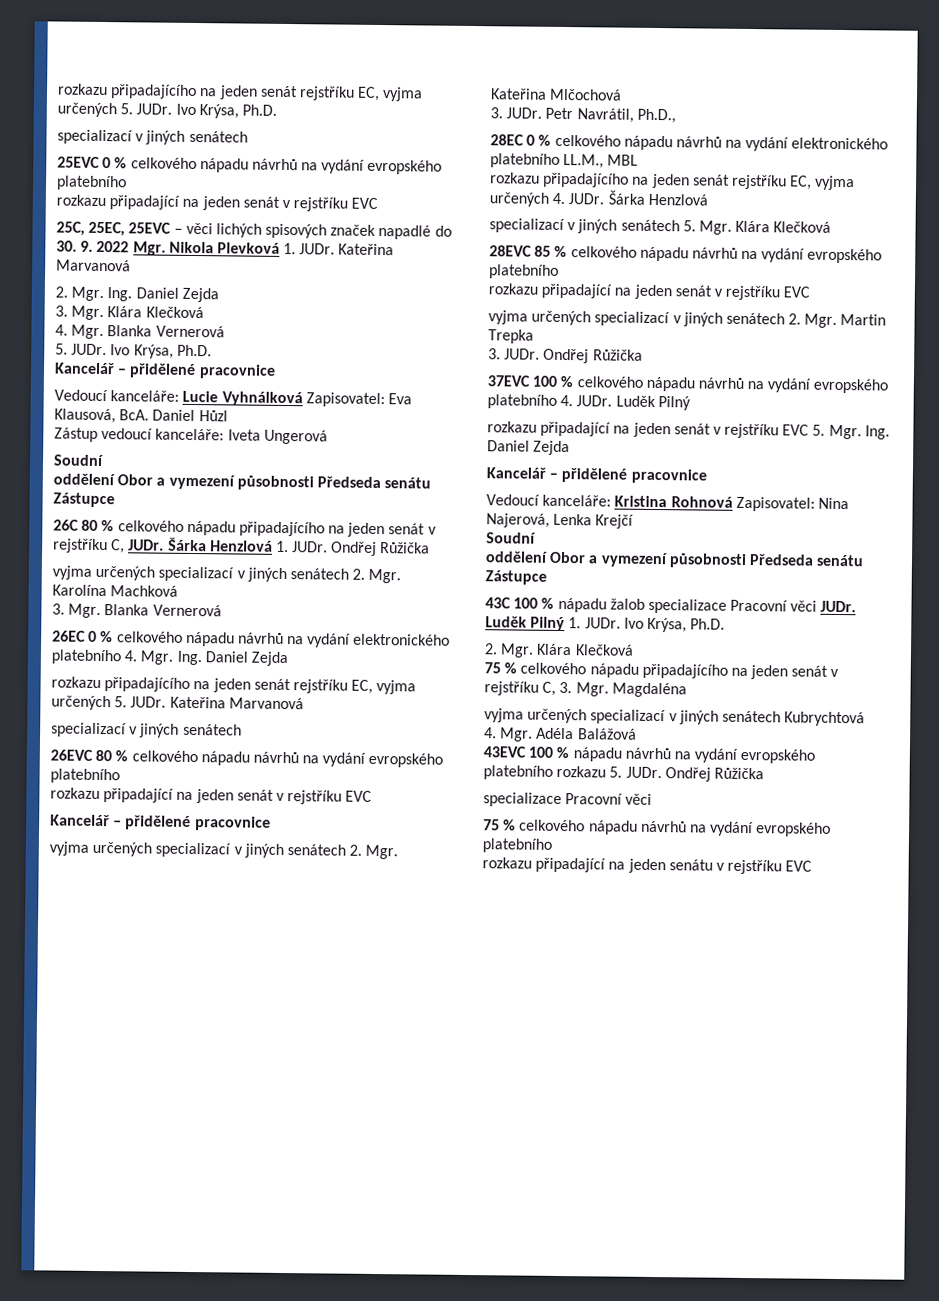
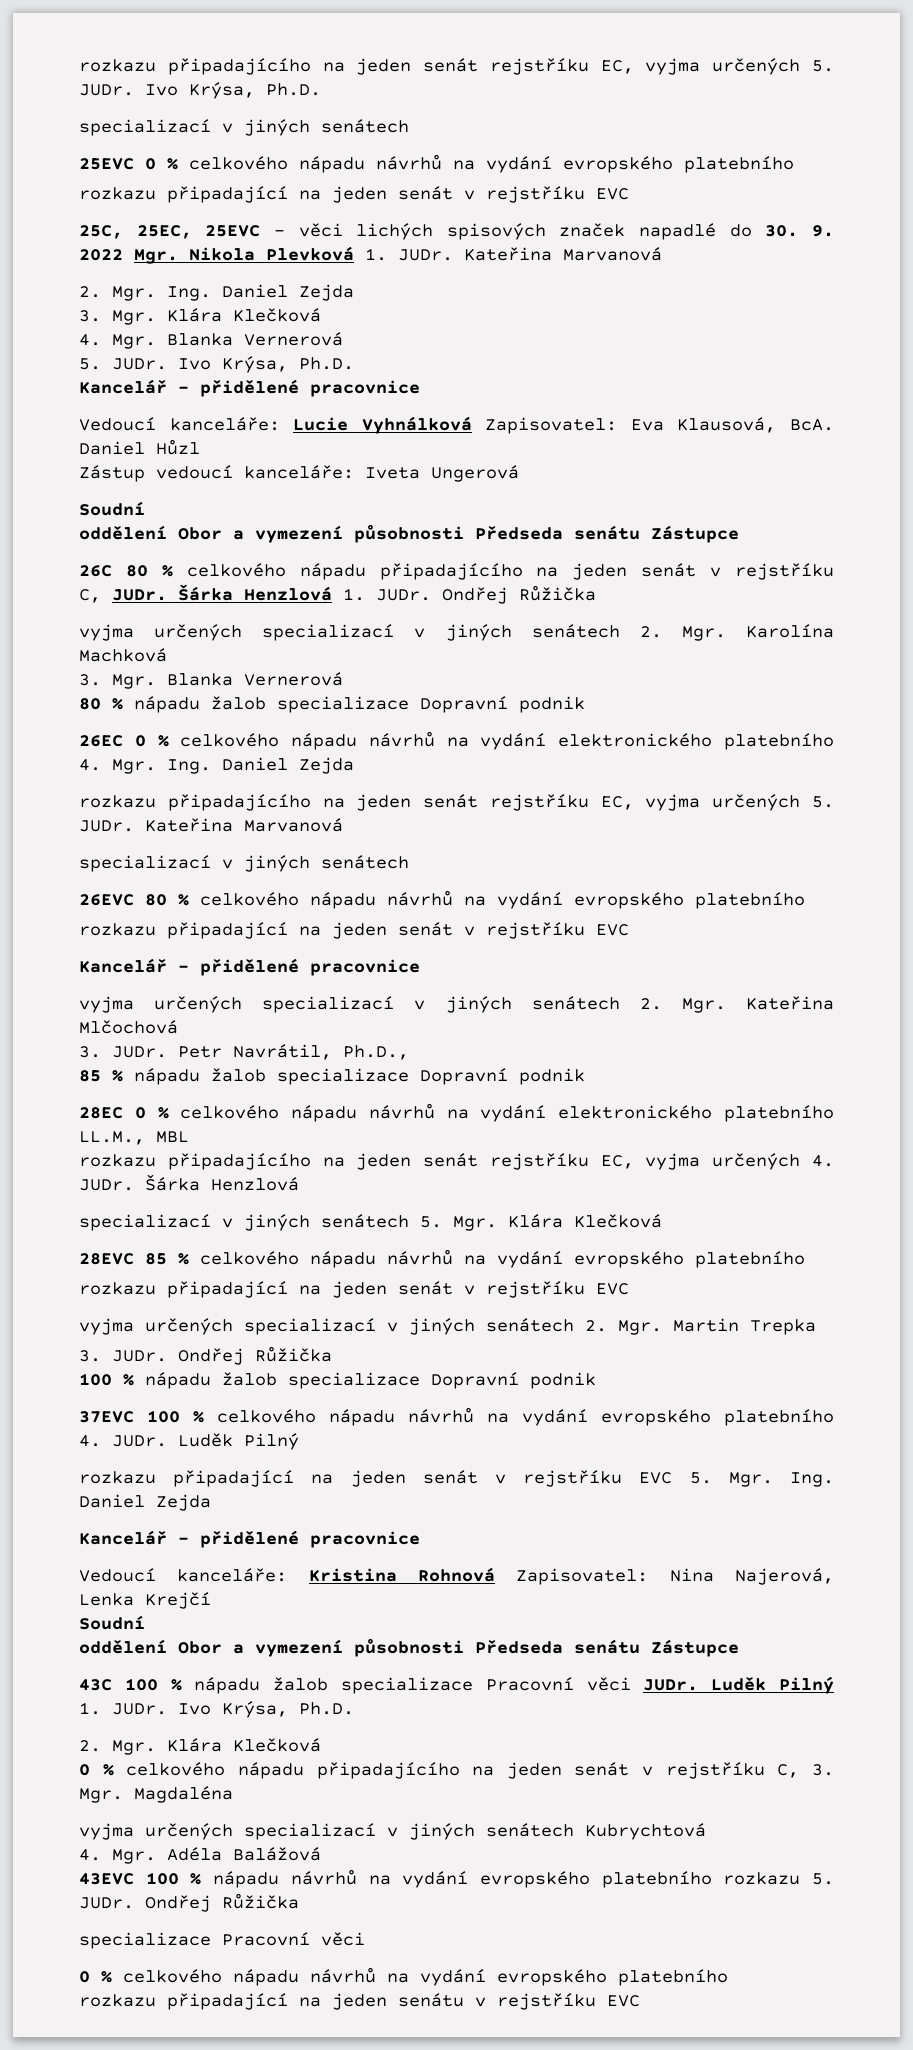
(222, 610) none -> [79,696,585,713] // 80 % nápadu žalob specializace Dopravní podnik
(676, 116) none -> [79,1068,585,1085] // 85 % nápadu žalob specializace Dopravní podnik
(643, 355) none -> [79,1372,596,1389] // 100 % nápadu žalob specializace Dopravní podnik
[484,662,501,674] 75 -> [79,1764,90,1776] 0
[483,819,500,831] 75 -> [79,1971,90,1983] 0

